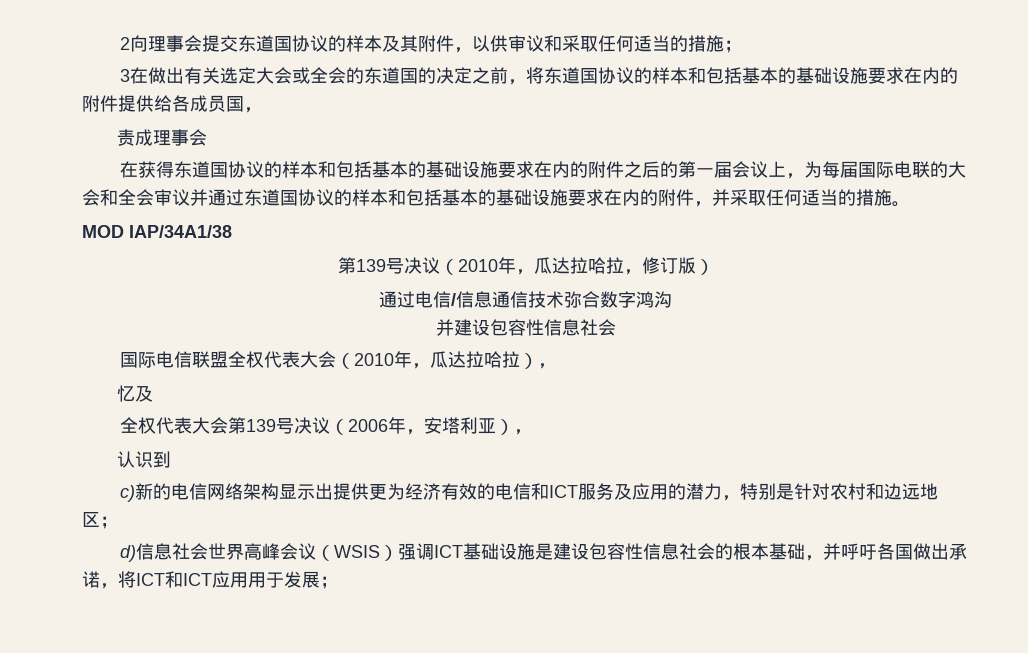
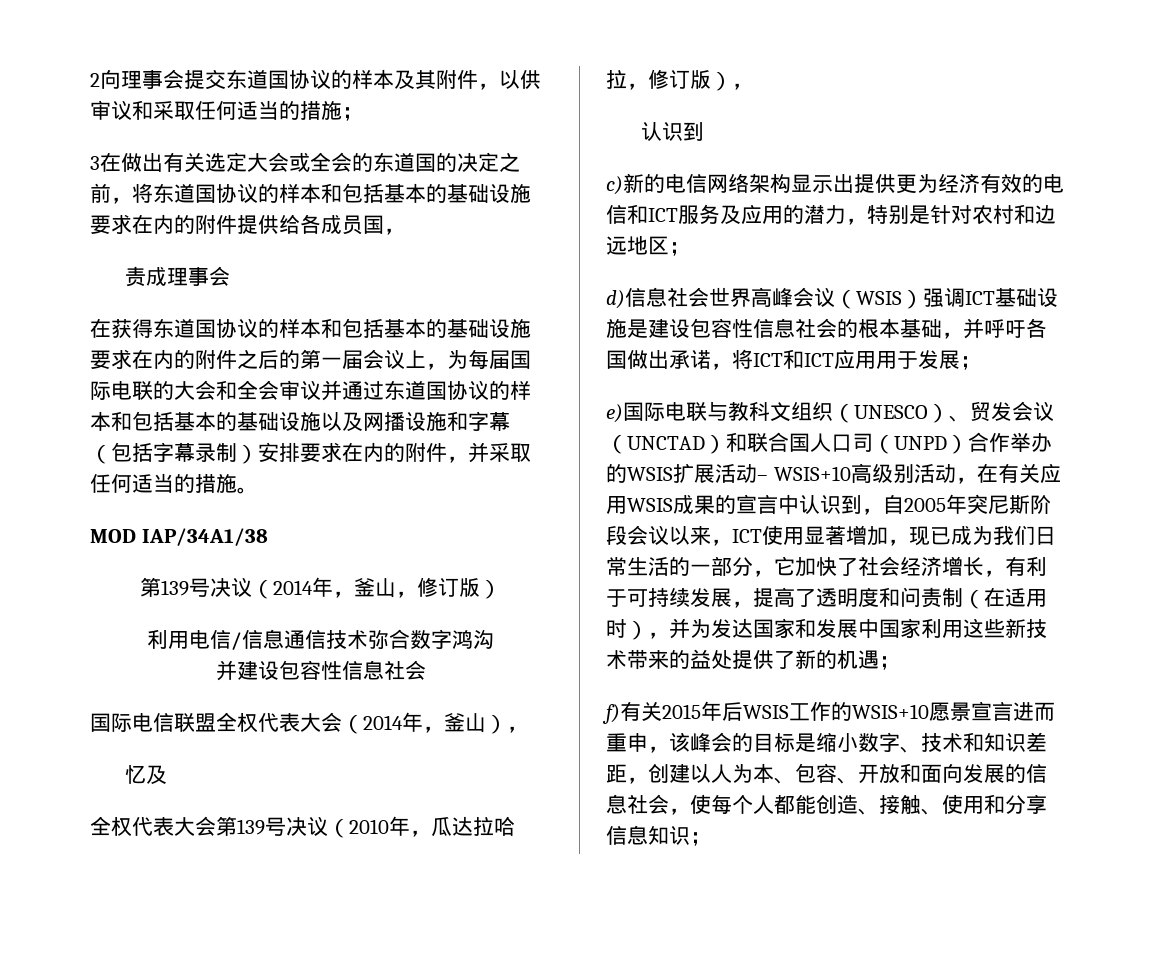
(568, 197) none -> [321,411,510,431] [90,442,300,464] 以及网播设施和字幕（包括字幕录制）安排
[457,257,624,275] 2010年，瓜达拉哈拉 -> [273,577,396,598] 2014年，釜山
[379,291,415,308] 通过 -> [147,629,189,649] 利用
[353,351,520,369] 2010年，瓜达拉哈拉 -> [363,712,486,733] 2014年，釜山
[347,417,496,435] 2006年，安塔利亚 -> [349,816,515,837] [606,69,711,90] 2010年，瓜达拉哈拉，修订版
(338, 582) none -> [606,401,1054,423] [606,432,1052,454] [606,463,1061,484] [606,494,1051,515] [606,525,1056,546] [606,556,1047,577] [606,587,1047,609] [606,618,1047,640] [606,649,900,670] [602,701,1055,724] [606,732,1047,753] [606,763,1047,784] [606,794,1047,815] [606,825,711,846] // e)国际电联与教科文组织（UNESCO）、贸发会议（UNCTAD）和联合国人口司（UNPD）合作举办的WSIS扩展活动– WSIS+10高级别活动，在有关应用WSIS成果的宣言中认识到，自2005年突尼斯阶段会议以来，ICT使用显著增加，现已成为我们日常生活的一部分，它加快了社会经济增长，有利于可持续发展，提高了透明度和问责制（在适用时），并为发达国家和发展中国家利用这些新技术带来的益处提供了新的机遇； // f)有关2015年后WSIS工作的WSIS+10愿景宣言进而重申，该峰会的目标是缩小数字、技术和知识差距，创建以人为本、包容、开放和面向发展的信息社会，使每个人都能创造、接触、使用和分享信息知识；

